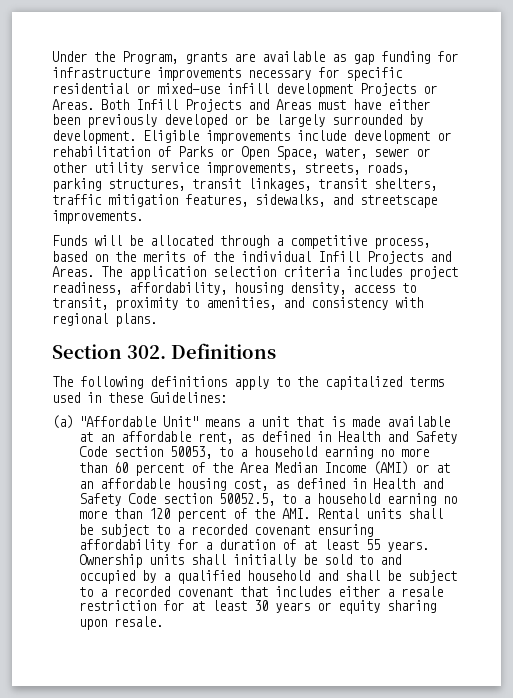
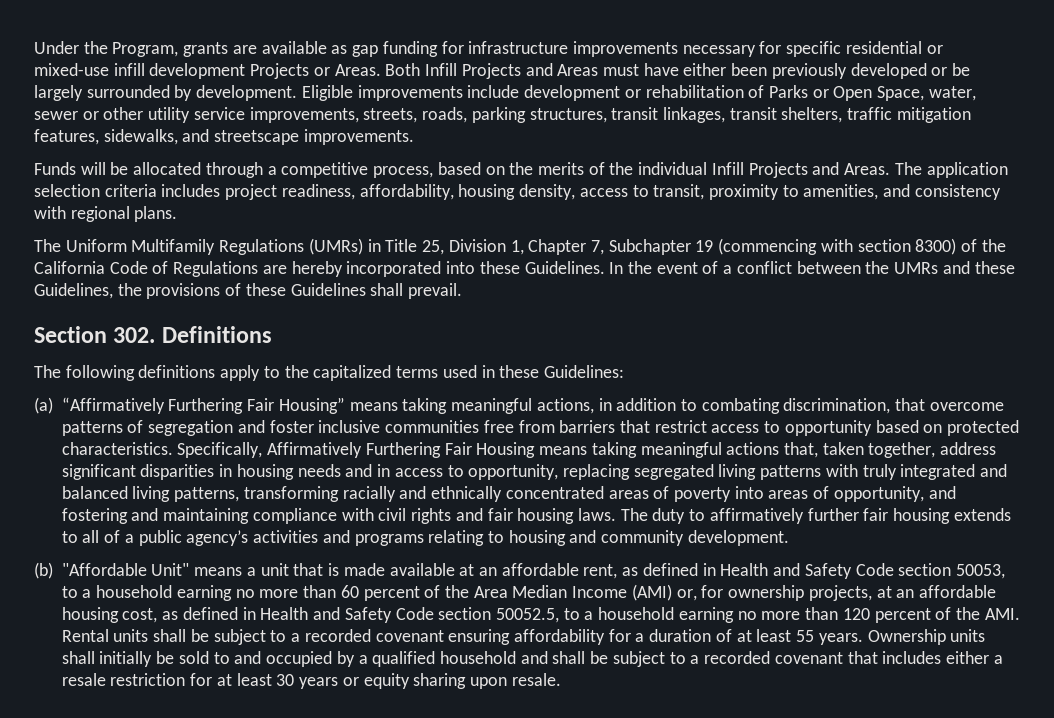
(157, 320) none -> [34,238,1006,255] [34,261,1015,277] [34,283,463,299] // The Uniform Multifamily Regulations (UMRs) in Title 25, Division 1, Chapter 7, Subchapter 19 (commencing with section 8300) of the California Code of Regulations are hereby incorporated into these Guidelines. In the event of a conflict between the UMRs and these Guidelines, the provisions of these Guidelines shall prevail.
(73, 422) none -> [61,397,1004,414] [61,420,1020,436] [61,442,997,458] [61,464,1008,480] [61,486,956,502] [61,508,1011,524] [61,530,789,546] [34,562,53,579] “Affirmatively Furthering Fair Housing” means taking meaningful actions, in addition to combating discrimination, that overcome patterns of segregation and foster inclusive communities free from barriers that restrict access to opportunity based on protected characteristics. Specifically, Affirmatively Furthering Fair Housing means taking meaningful actions that, taken together, address significant disparities in housing needs and in access to opportunity, replacing segregated living patterns with truly integrated and balanced living patterns, transforming racially and ethnically concentrated areas of poverty into areas of opportunity, and fostering and maintaining compliance with civil rights and fair housing laws. The duty to affirmatively further fair housing extends to all of a public agency’s activities and programs relating to housing and community development. // (b)
[414,464,429,473] or -> [676,585,872,601] or, for ownership projects,

